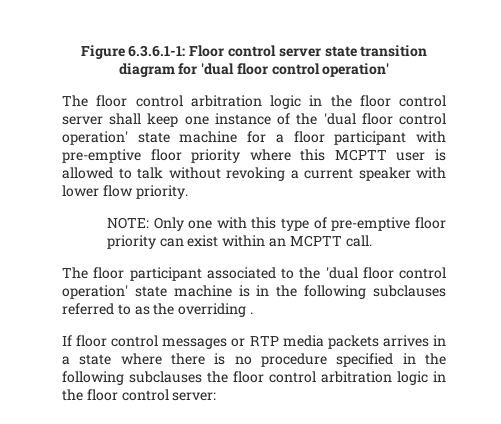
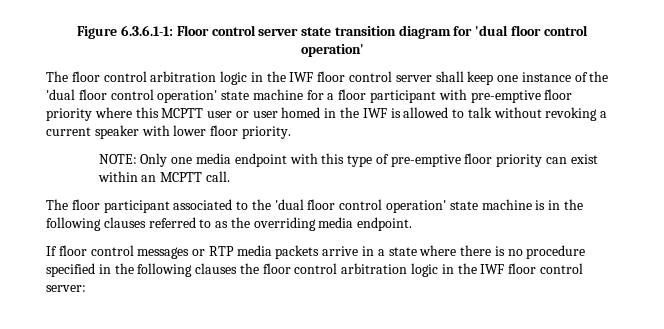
(352, 101) none -> [289,72,314,82] IWF
(426, 156) none -> [235,107,387,118] or user homed in the IWF
[102,185,133,197] flow -> [210,125,239,136] floor
(213, 224) none -> [195,153,287,167] media endpoint
[372,285,446,297] subclauses -> [103,217,146,228] clauses
[249,312,253,314] . -> [318,217,413,231] media endpoint.
[382,335,429,347] arrives -> [322,246,359,256] arrive
[129,371,202,383] subclauses -> [195,263,238,274] clauses
(83, 395) none -> [480,264,505,274] IWF

